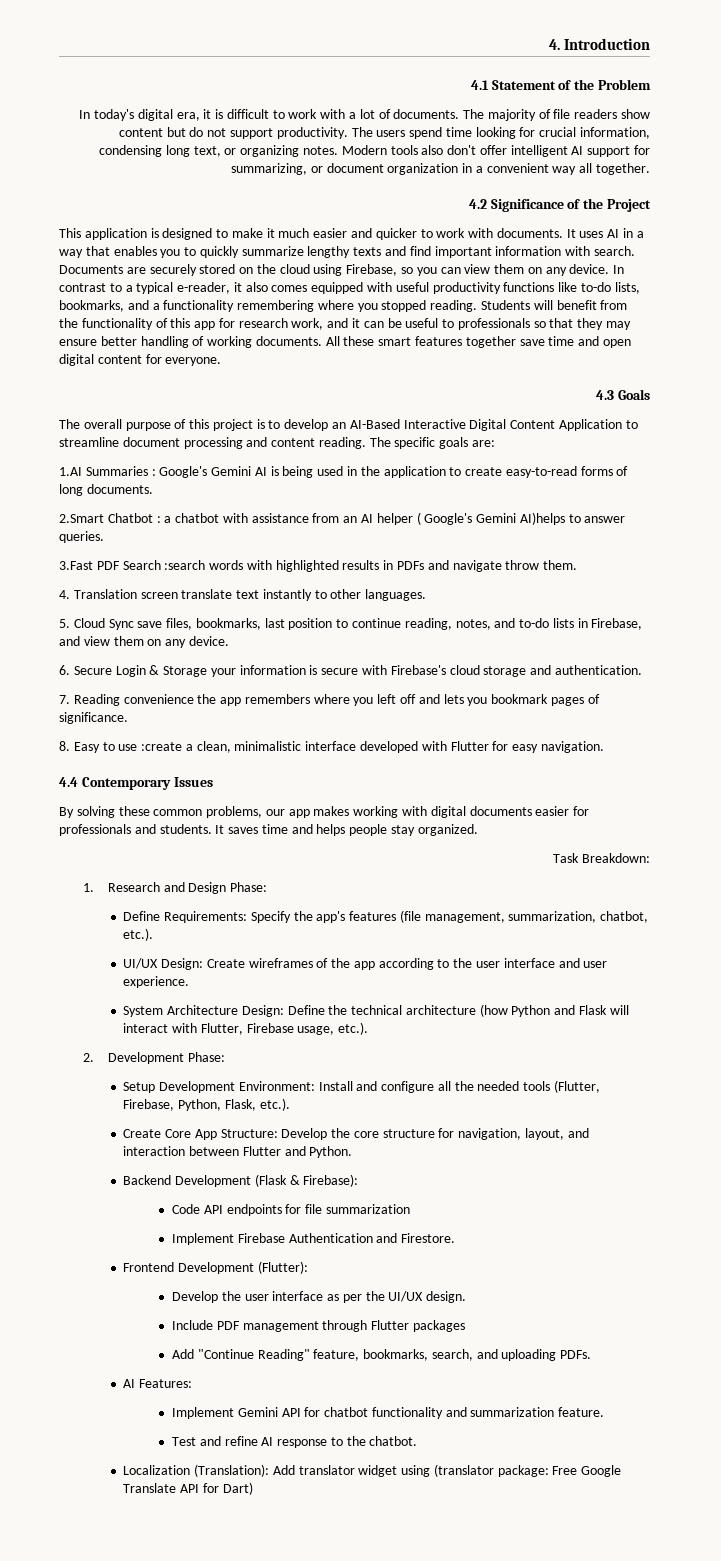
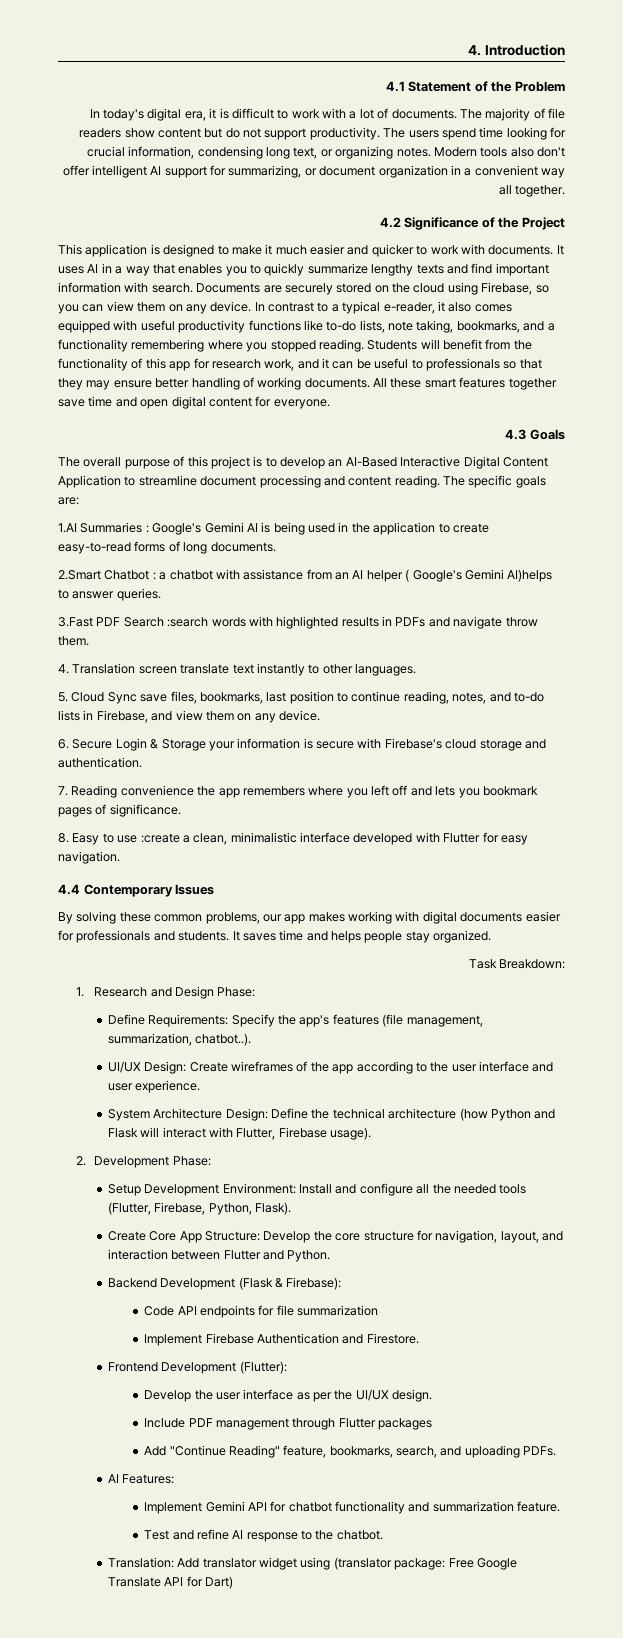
(640, 288) none -> [388,320,454,333] note taking,
[600,911,649,923] [123,928,154,941] chatbot, etc.). -> [195,1033,252,1046] chatbot..).
[297,1022,369,1035] usage, etc.). -> [330,1127,372,1140] usage).
[224,1098,290,1111] Flask, etc.). -> [255,1202,292,1215] Flask).
[123,1464,269,1477] Localization (Translation): -> [107,1557,174,1568] Translation:

